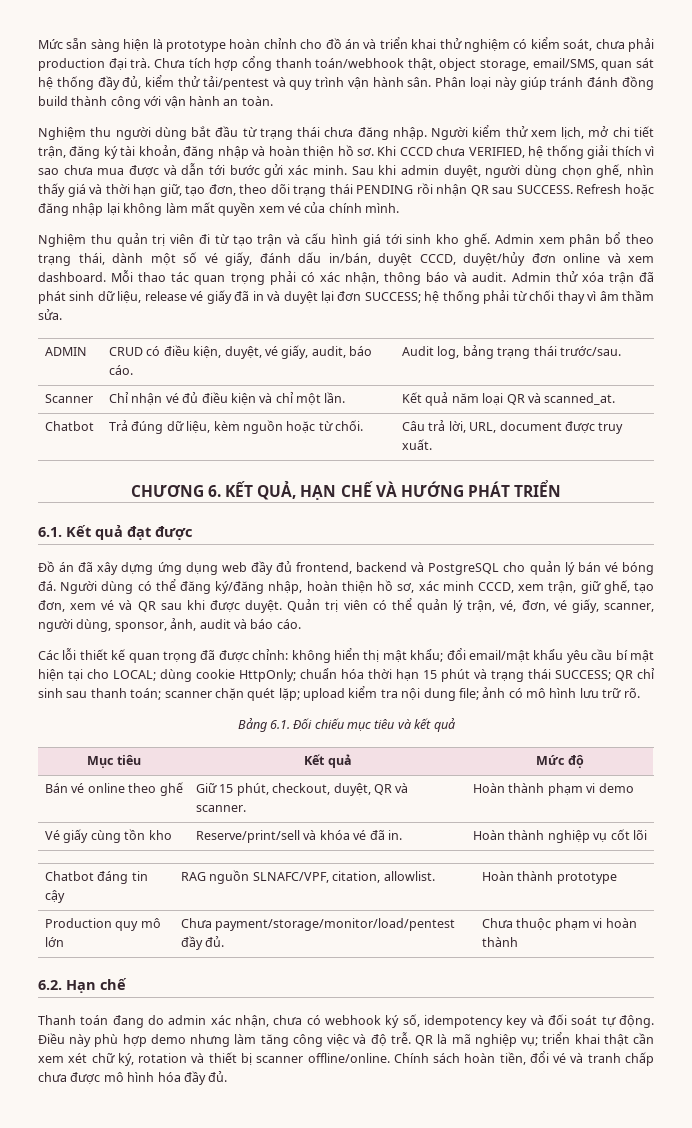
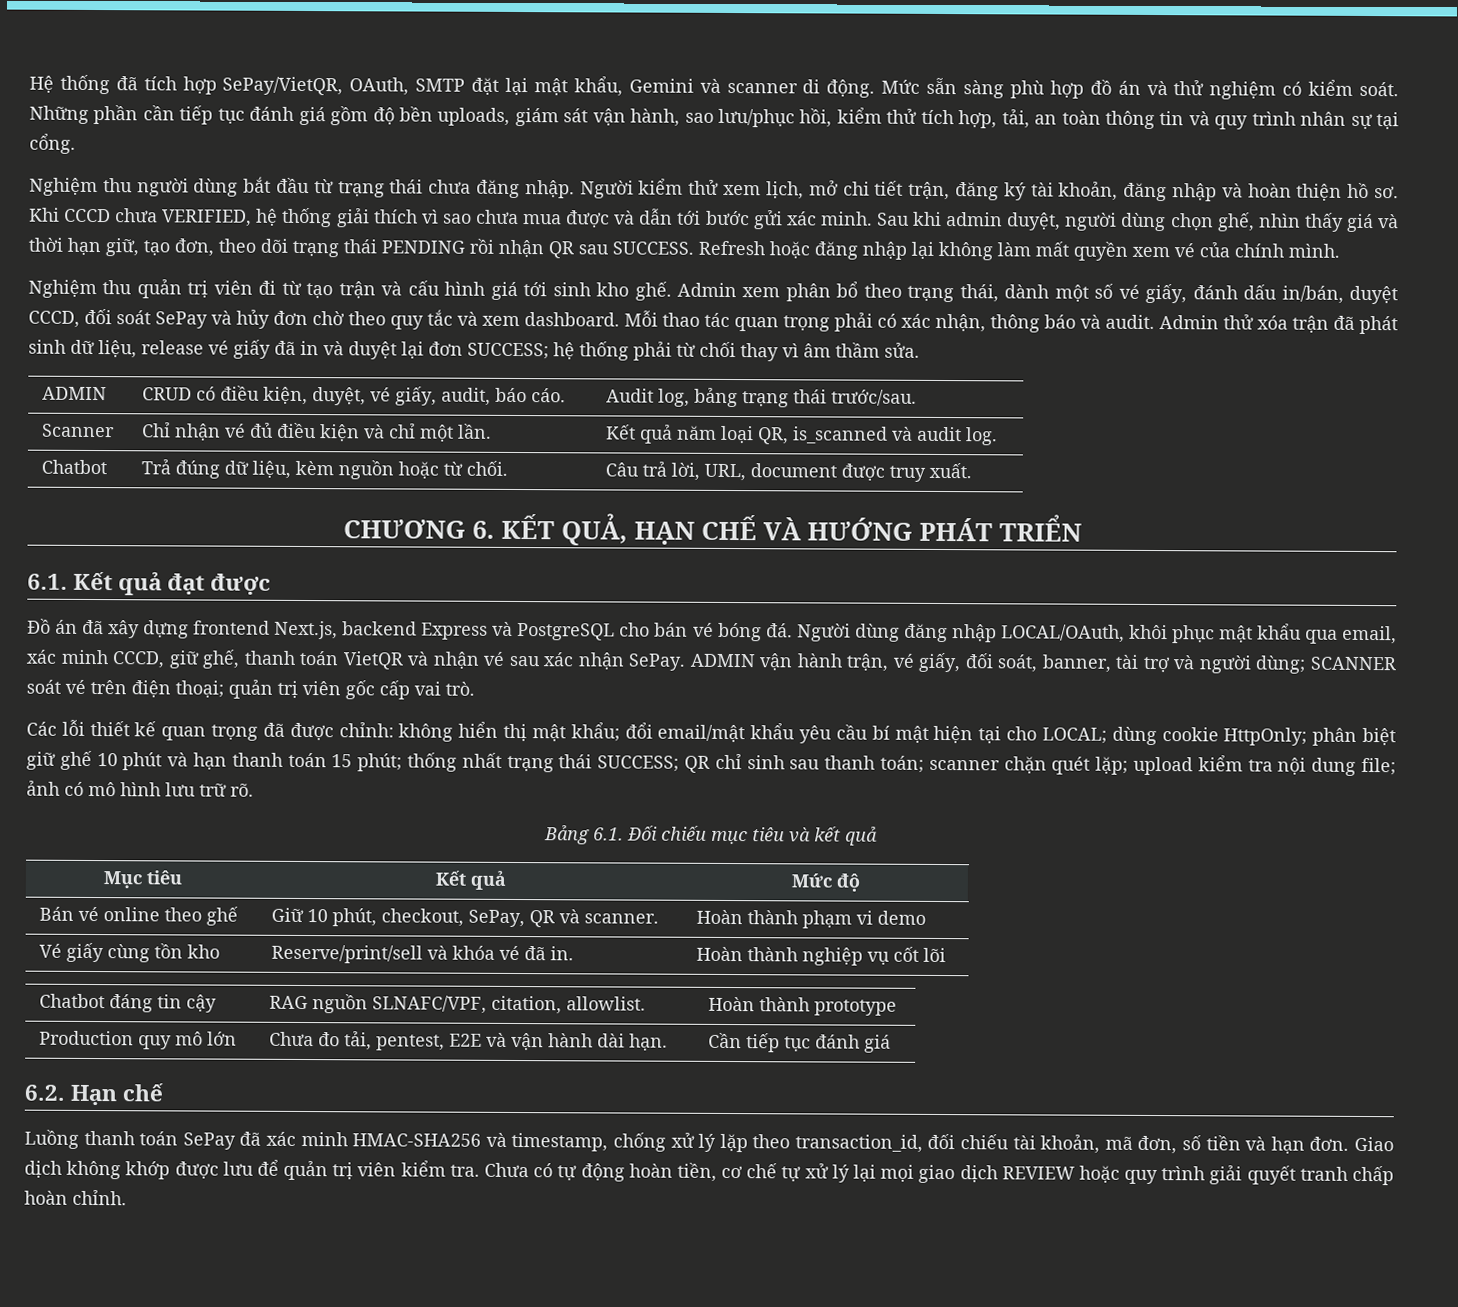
[38,38,323,52] Mức sẵn sàng hiện là prototype hoàn chỉnh cho -> [29,74,1084,99] Hệ thống đã tích hợp SePay/VietQR, OAuth, SMTP đặt lại mật khẩu, Gemini và scanner di động. Mức sẵn sàng phù hợp
[379,37,437,49] triển khai -> (1168, 88) none
[563,38,654,52] [38,56,654,71] [38,75,654,90] [38,96,273,109] soát, chưa phải production đại trà. Chưa tích hợp cổng thanh toán/webhook thật, object storage, email/SMS, quan sát hệ thống đầy đủ, kiểm thử tải/pentest và quy trình vận hành sân. Phân loại này giúp tránh đánh đồng build thành công với vận hành an toàn. -> [1358,81,1399,97] [29,104,1399,130] [29,133,76,154] soát. Những phần cần tiếp tục đánh giá gồm độ bền uploads, giám sát vận hành, sao lưu/phục hồi, kiểm thử tích hợp, tải, an toàn thông tin và quy trình nhân sự tại cổng.
[463,252,600,266] duyệt/hủy đơn online -> [84,308,453,330] đối soát SePay và hủy đơn chờ theo quy tắc
[506,393,616,405] QR và scanned_at. -> [757,426,999,446] QR, is_scanned và audit log.
[157,561,408,575] ứng dụng web đầy đủ frontend, backend -> [193,620,489,640] frontend Next.js, backend Express
[529,561,575,575] quản lý -> (651, 629) none
[137,579,655,594] [38,598,655,613] [38,618,301,632] có thể đăng ký/đăng nhập, hoàn thiện hồ sơ, xác minh CCCD, xem trận, giữ ghế, tạo đơn, xem vé và QR sau khi được duyệt. Quản trị viên có thể quản lý trận, vé, đơn, vé giấy, scanner, người dùng, sponsor, ảnh, audit và báo cáo. -> [903,623,1397,645] [26,649,1396,674] [26,679,475,700] đăng nhập LOCAL/OAuth, khôi phục mật khẩu qua email, xác minh CCCD, giữ ghế, thanh toán VietQR và nhận vé sau xác nhận SePay. ADMIN vận hành trận, vé giấy, đối soát, banner, tài trợ và người dùng; SCANNER soát vé trên điện thoại; quản trị viên gốc cấp vai trò.
[300,668,487,682] chuẩn hóa thời hạn 15 phút và -> [1312,727,1396,746] [26,750,502,772] phân biệt giữ ghế 10 phút và hạn thanh toán 15 phút; thống nhất
[219,784,234,793] 15 -> [307,909,329,923] 10
[333,783,371,796] duyệt, -> [468,909,526,928] SePay,
[215,918,456,931] [181,936,225,950] [482,918,637,931] [482,937,519,947] [38,978,127,993] [38,1014,654,1028] [38,1032,654,1047] [38,1051,655,1066] [38,1071,228,1085] payment/storage/monitor/load/pentest đầy đủ. | Chưa thuộc phạm vi hoàn thành // 6.2. Hạn chế // Thanh toán đang do admin xác nhận, chưa có webhook ký số, idempotency key và đối soát tự động. Điều này phù hợp demo nhưng làm tăng công việc và độ trễ. QR là mã nghiệp vụ; triển khai thật cần xem xét chữ ký, rotation và thiết bị scanner offline/online. Chính sách hoàn tiền, đổi vé và tranh chấp chưa được mô hình hóa đầy đủ. -> [318,1031,669,1051] [708,1032,892,1053] [24,1083,164,1106] [24,1129,1395,1155] [24,1159,1394,1186] [24,1189,127,1206] đo tải, pentest, E2E và vận hành dài hạn. | Cần tiếp tục đánh giá // 6.2. Hạn chế // Luồng thanh toán SePay đã xác minh HMAC-SHA256 và timestamp, chống xử lý lặp theo transaction_id, đối chiếu tài khoản, mã đơn, số tiền và hạn đơn. Giao dịch không khớp được lưu để quản trị viên kiểm tra. Chưa có tự động hoàn tiền, cơ chế tự xử lý lại mọi giao dịch REVIEW hoặc quy trình giải quyết tranh chấp hoàn chỉnh.

